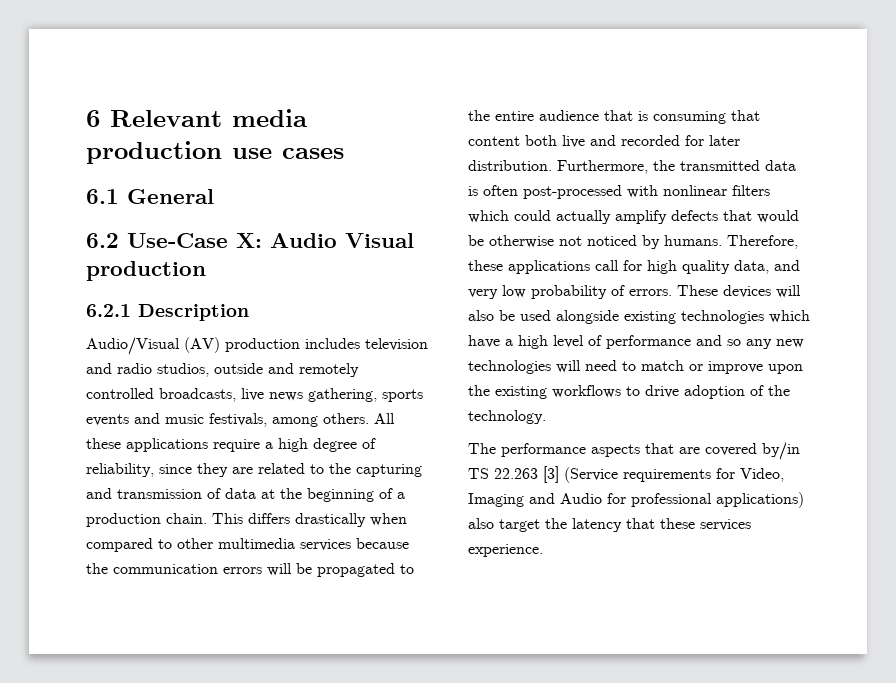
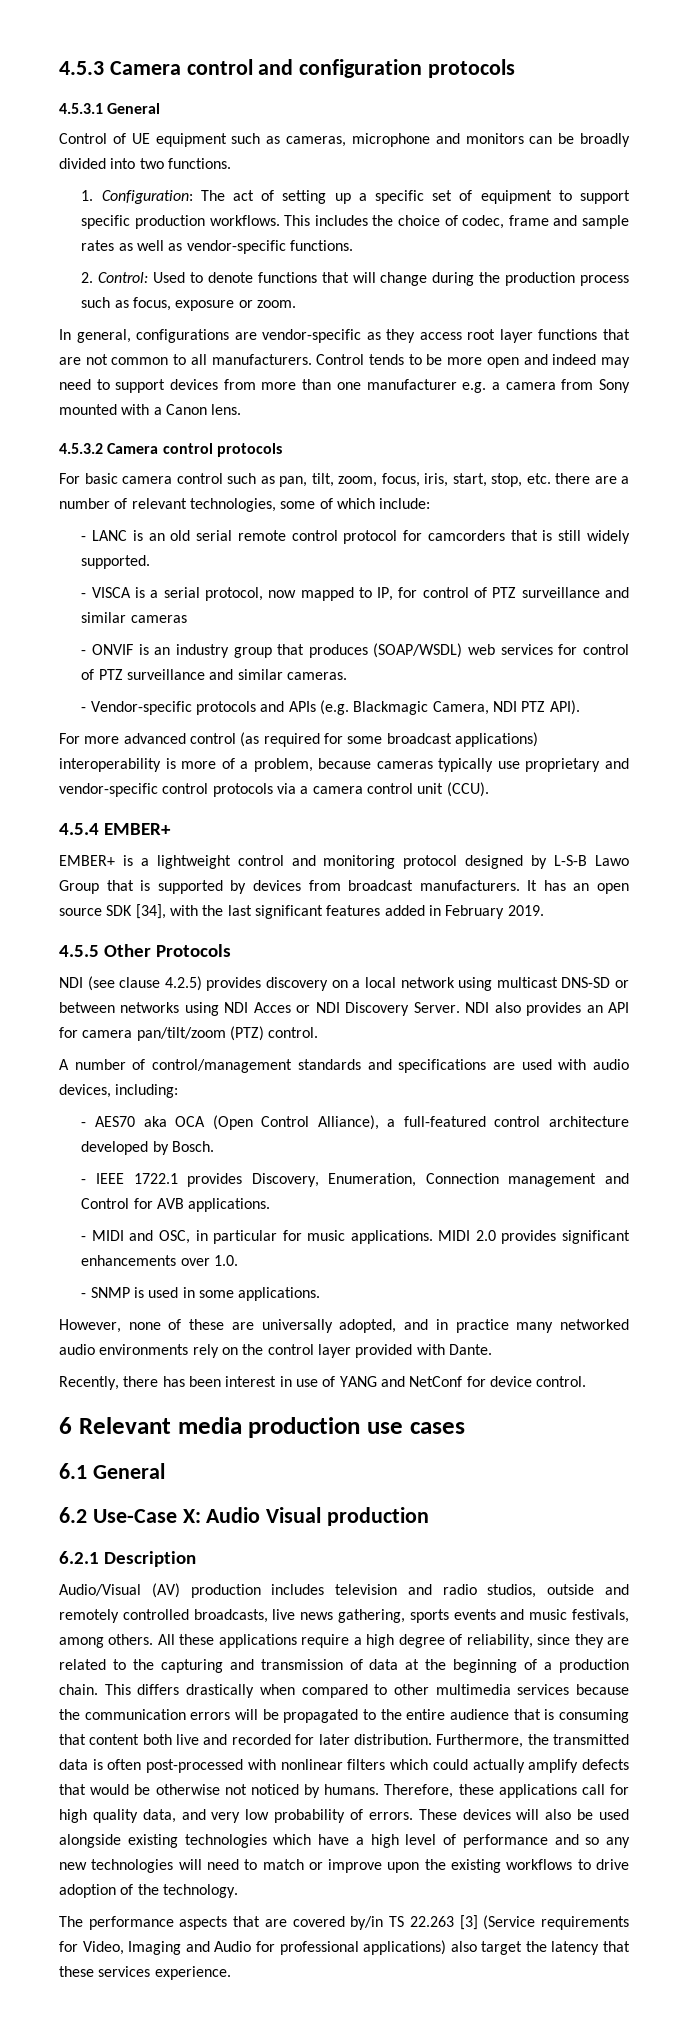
(86, 118) none -> [59,59,516,78] [59,103,161,114] [59,133,630,147] [59,158,231,169] [81,190,631,204] [81,215,630,229] [81,240,353,254] [81,272,630,286] [81,297,296,311] [59,329,631,343] [59,354,630,368] [59,379,630,393] [59,404,242,415] [59,443,282,457] [59,473,629,487] [59,498,431,512] [81,530,630,544] [81,555,151,569] [81,587,629,601] [81,612,187,623] [81,643,629,658] [81,669,347,680] [81,700,580,715] [59,732,538,747] [59,758,629,772] [59,782,489,797] [59,823,171,835] [59,855,630,869] [59,880,629,894] [59,904,544,919] [59,944,231,957] [59,976,630,991] [59,1002,629,1016] [59,1026,319,1041] [59,1059,629,1073] [59,1084,179,1098] [81,1115,629,1130] [81,1141,215,1155] [81,1173,630,1187] [81,1198,271,1212] [81,1230,630,1244] [81,1255,239,1266] [81,1287,321,1301] [59,1319,630,1333] [59,1344,492,1358] [59,1376,587,1390] 4.5.3 Camera control and configuration protocols // 4.5.3.1 General // Control of UE equipment such as cameras, microphone and monitors can be broadly divided into two functions. // 1. Configuration: The act of setting up a specific set of equipment to support specific production workflows. This includes the choice of codec, frame and sample rates as well as vendor-specific functions. // 2. Control: Used to denote functions that will change during the production process such as focus, exposure or zoom. // In general, configurations are vendor-specific as they access root layer functions that are not common to all manufacturers. Control tends to be more open and indeed may need to support devices from more than one manufacturer e.g. a camera from Sony mounted with a Canon lens. // 4.5.3.2 Camera control protocols // For basic camera control such as pan, tilt, zoom, focus, iris, start, stop, etc. there are a number of relevant technologies, some of which include: // - LANC is an old serial remote control protocol for camcorders that is still widely supported. // - VISCA is a serial protocol, now mapped to IP, for control of PTZ surveillance and similar cameras // - ONVIF is an industry group that produces (SOAP/WSDL) web services for control of PTZ surveillance and similar cameras. // - Vendor-specific protocols and APIs (e.g. Blackmagic Camera, NDI PTZ API). // For more advanced control (as required for some broadcast applications) interoperability is more of a problem, because cameras typically use proprietary and vendor-specific control protocols via a camera control unit (CCU). // 4.5.4 EMBER+ // EMBER+ is a lightweight control and monitoring protocol designed by L-S-B Lawo Group that is supported by devices from broadcast manufacturers. It has an open source SDK [34], with the last significant features added in February 2019. // 4.5.5 Other Protocols // NDI (see clause 4.2.5) provides discovery on a local network using multicast DNS-SD or between networks using NDI Acces or NDI Discovery Server. NDI also provides an API for camera pan/tilt/zoom (PTZ) control. // A number of control/management standards and specifications are used with audio devices, including: // - AES70 aka OCA (Open Control Alliance), a full-featured control architecture developed by Bosch. // - IEEE 1722.1 provides Discovery, Enumeration, Connection management and Control for AVB applications. // - MIDI and OSC, in particular for music applications. MIDI 2.0 provides significant enhancements over 1.0. // - SNMP is used in some applications. // However, none of these are universally adopted, and in practice many networked audio environments rely on the control layer provided with Dante. // Recently, there has been interest in use of YANG and NetConf for device control. //

